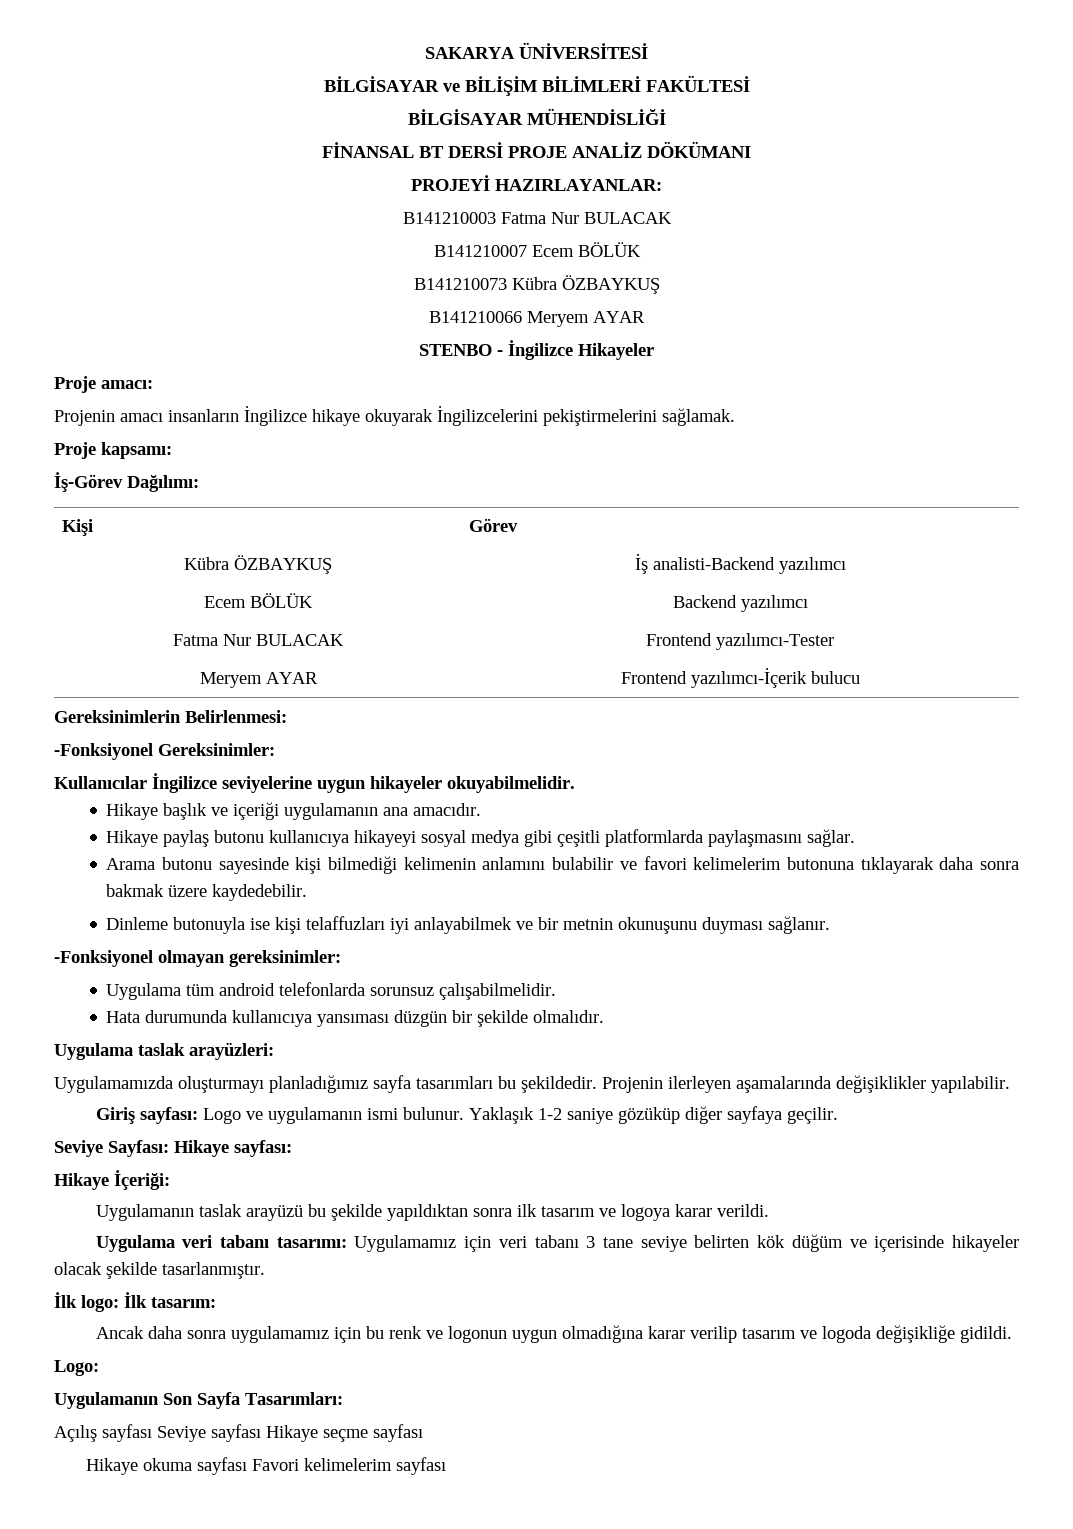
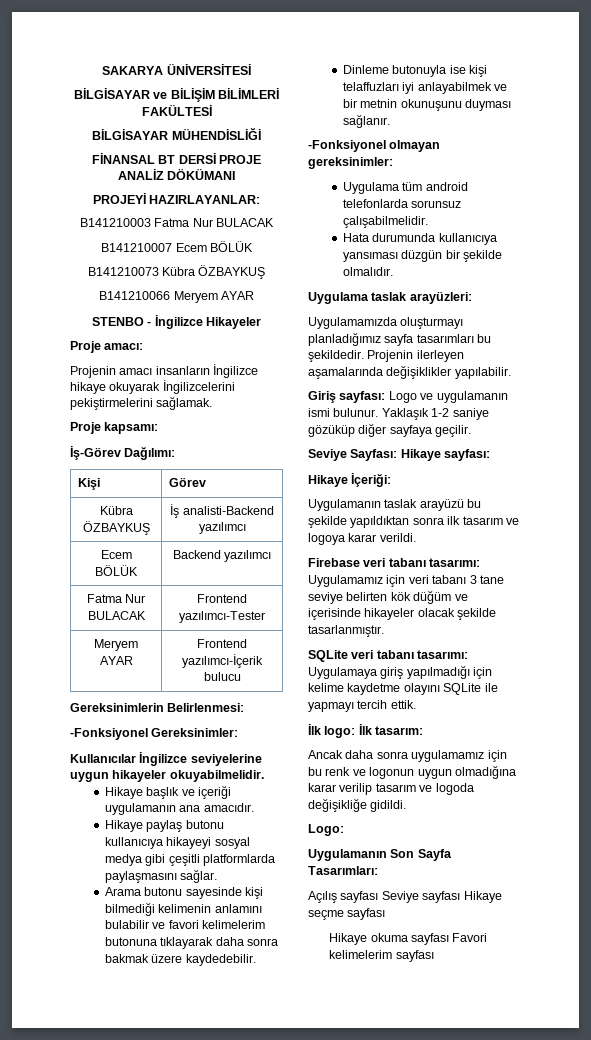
[95,1235,175,1252] Uygulama -> [308,558,360,567] Firebase
(265, 1270) none -> [308,650,469,662] [308,665,493,679] [308,683,498,695] [308,700,416,712] // SQLite veri tabanı tasarımı: Uygulamaya giriş yapılmadığı için kelime kaydetme olayını SQLite ile yapmayı tercih ettik.

